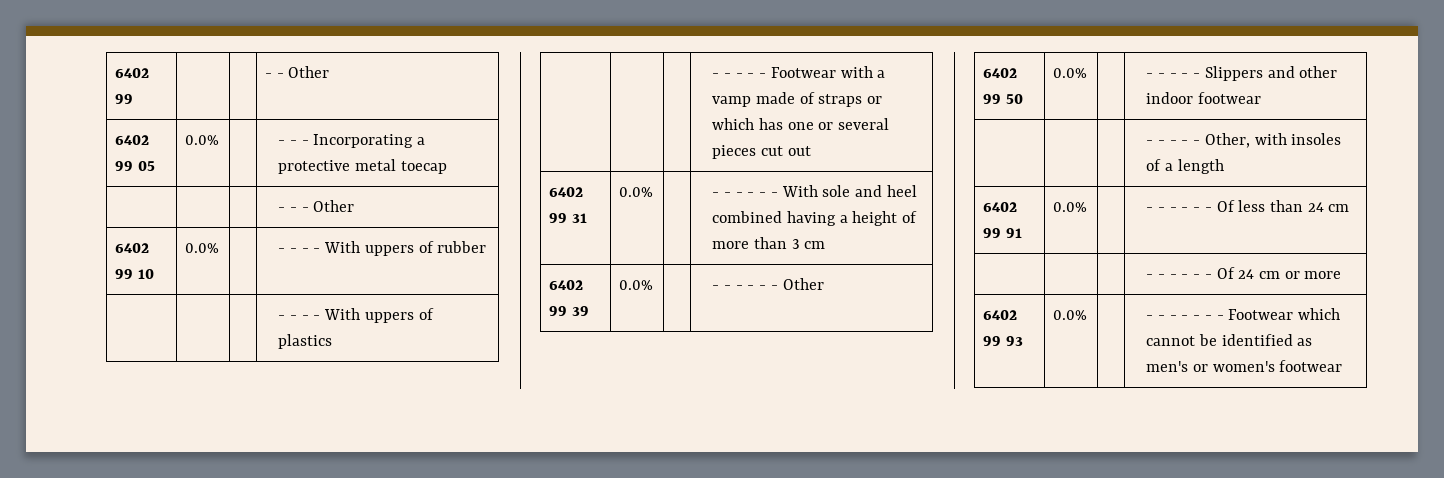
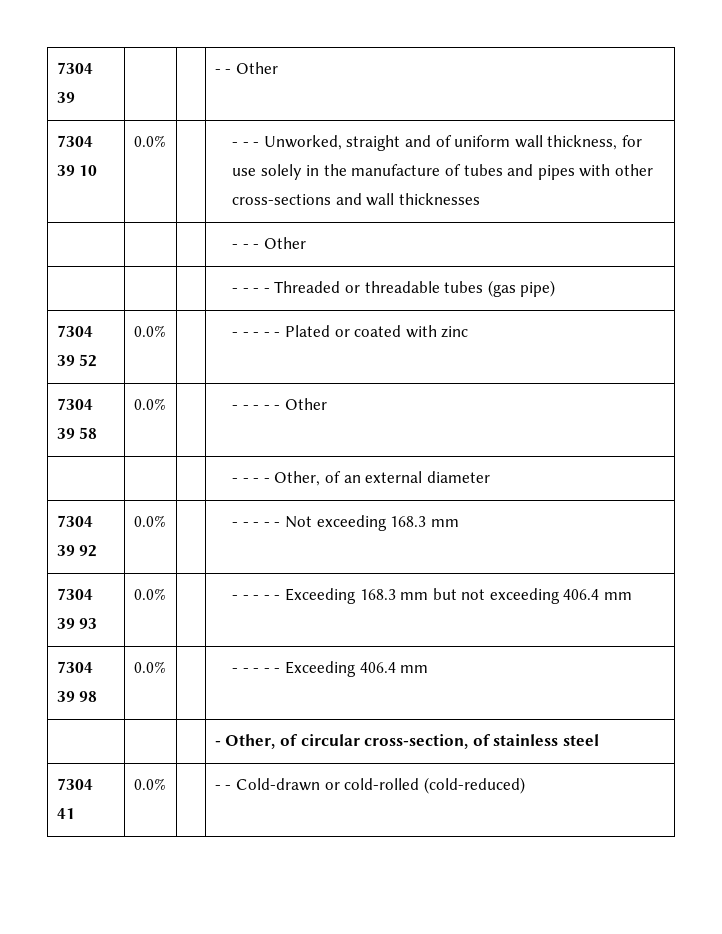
[114,68,149,78] [114,94,133,104] [264,66,330,78] [114,135,149,145] [114,161,155,171] [184,135,219,145] [278,134,426,148] [278,159,447,174] [278,200,355,212] [114,243,149,253] [114,269,154,279] [184,243,219,253] [278,241,487,256] [278,308,434,323] [278,334,333,349] [712,66,886,78] [712,92,883,107] [712,118,890,130] [712,145,811,159] [548,187,583,197] [548,213,587,223] [618,187,653,197] [712,185,917,197] [712,211,918,226] [712,237,826,249] [548,280,583,290] [548,306,589,316] [618,280,653,290] [712,278,824,290] [982,68,1017,78] [982,94,1023,104] [1052,68,1087,78] [1146,66,1338,81] [1146,92,1261,104] [1146,133,1342,148] [1146,159,1224,174] [982,202,1017,212] [982,228,1022,238] [1052,202,1087,212] [1146,200,1350,212] [1146,267,1342,279] [982,310,1017,320] [982,336,1001,346] 6402 99 | | | - - Other // 6402 99 05 | 0.0% | | - - - Incorporating a protective metal toecap // | | | - - - Other // 6402 99 10 | 0.0% | | - - - - With uppers of rubber // | | | - - - - With uppers of plastics // | | | - - - - - Footwear with a vamp made of straps or which has one or several pieces cut out // 6402 99 31 | 0.0% | | - - - - - - With sole and heel combined having a height of more than 3 cm // 6402 99 39 | 0.0% | | - - - - - - Other // 6402 99 50 | 0.0% | | - - - - - Slippers and other indoor footwear // | | | - - - - - Other, with insoles of a length // 6402 99 91 | 0.0% | | - - - - - - Of less than 24 cm // | | | - - - - - - Of 24 cm or more // 6402 99 -> [56,62,93,74] [56,92,75,103] [214,62,279,74] [56,135,93,147] [56,165,98,176] [133,135,166,147] [231,135,642,151] [231,164,653,180] [231,193,480,206] [231,237,306,249] [231,280,556,297] [56,325,93,337] [56,354,98,367] [133,325,166,337] [231,325,469,338] [56,398,93,410] [56,427,98,439] [133,398,166,410] [231,398,327,410] [231,471,490,486] [56,515,93,527] [56,545,98,557] [133,515,166,527] [231,515,459,531] [56,588,93,600] [56,618,75,629] 7304 39 | | | - - Other // 7304 39 10 | 0.0% | | - - - Unworked, straight and of uniform wall thickness, for use solely in the manufacture of tubes and pipes with other cross-sections and wall thicknesses // | | | - - - Other // | | | - - - - Threaded or threadable tubes (gas pipe) // 7304 39 52 | 0.0% | | - - - - - Plated or coated with zinc // 7304 39 58 | 0.0% | | - - - - - Other // | | | - - - - Other, of an external diameter // 7304 39 92 | 0.0% | | - - - - - Not exceeding 168.3 mm // 7304 39
[1204,308,1340,320] [1146,334,1313,346] [1146,360,1343,372] - - Footwear which cannot be identified as men's or women's footwear -> [284,588,633,604] [56,661,93,673] [56,691,98,702] [133,661,166,673] [231,661,429,677] [214,734,599,749] [56,778,93,790] [56,808,75,819] [133,778,166,790] [214,777,525,794] Exceeding 168.3 mm but not exceeding 406.4 mm // 7304 39 98 | 0.0% | | - - - - - Exceeding 406.4 mm // | | | - Other, of circular cross-section, of stainless steel // 7304 41 | 0.0% | | - - Cold-drawn or cold-rolled (cold-reduced)

